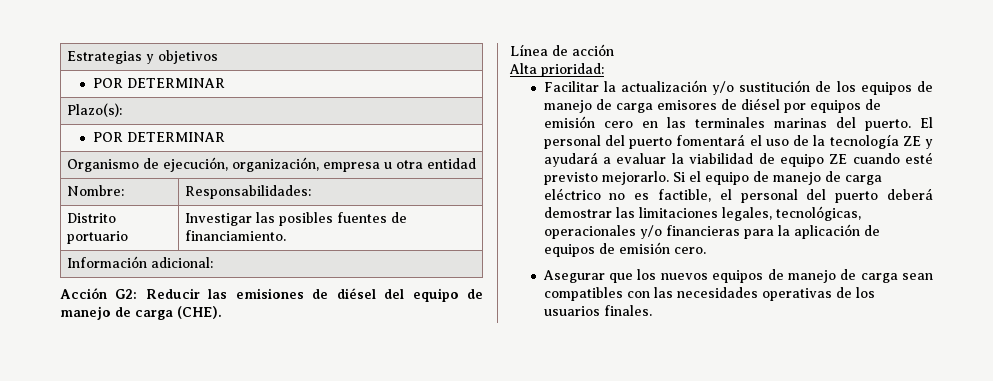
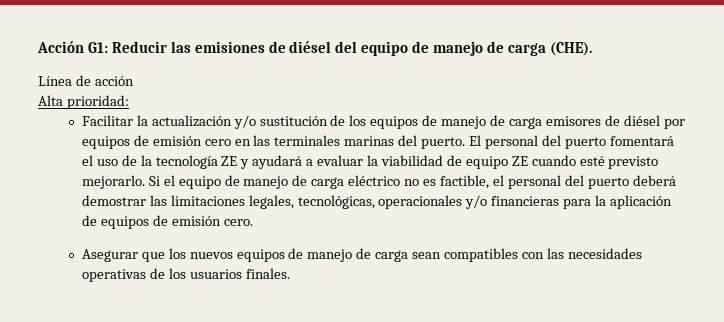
[66,50,218,64] [92,78,225,88] [66,103,122,117] [92,132,225,142] [66,157,476,172] [66,185,124,196] [184,185,311,199] [66,213,116,223] [66,231,128,244] [184,212,407,226] [184,230,286,241] [66,256,213,268] [60,288,138,299] Estrategias y objetivos // POR DETERMINAR // Plazo(s): // POR DETERMINAR // Organismo de ejecución, organización, empresa u otra entidad // Nombre: | Responsabilidades: // Distrito portuario | Investigar las posibles fuentes de financiamiento. // Información adicional: // Acción G2: -> [37,41,108,53] Acción G1:

